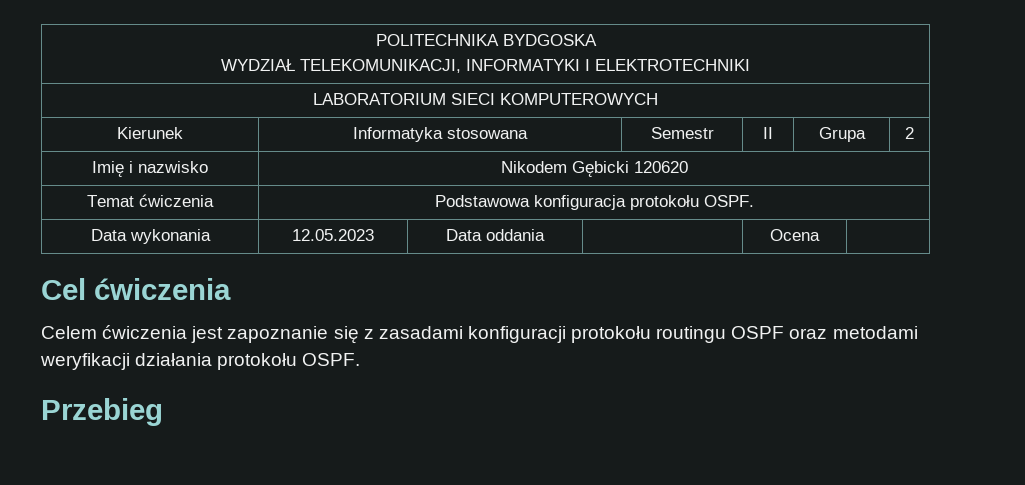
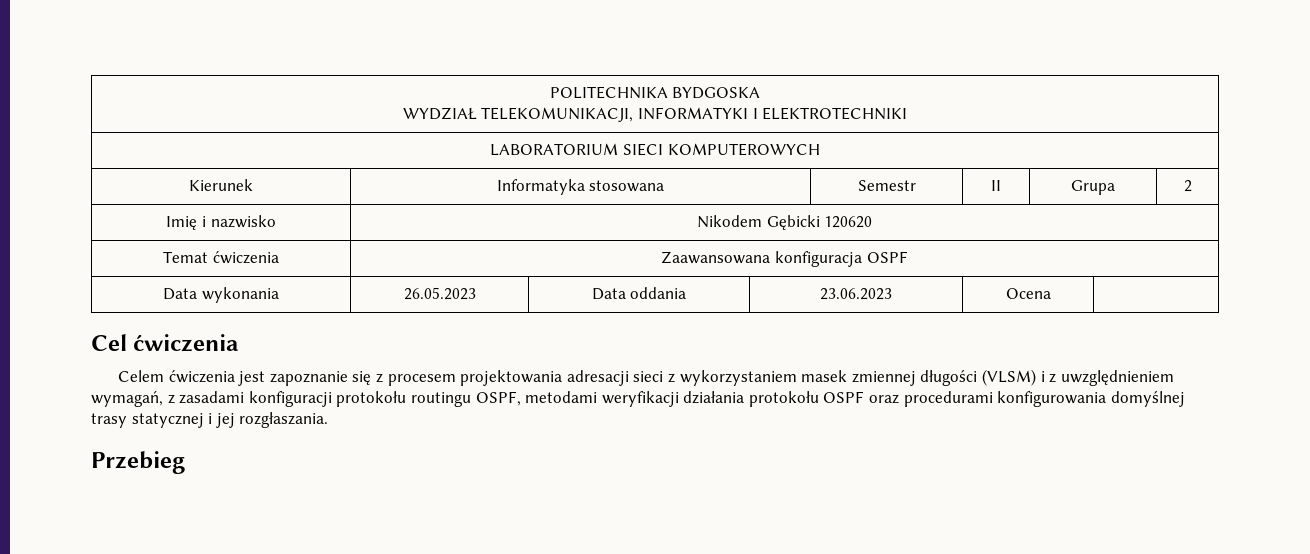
[434,195,754,210] Podstawowa konfiguracja protokołu OSPF. -> [661,251,908,267] Zaawansowana konfiguracja OSPF
[292,229,374,241] 12.05.2023 -> [403,287,476,300] 26.05.2023
(545, 235) none -> [820,288,892,300] 23.06.2023
(374, 334) none -> [387,369,1174,386] [91,391,175,407] procesem projektowania adresacji sieci z wykorzystaniem masek zmiennej długości (VLSM) i z uwzględnieniem wymagań, z
[731,326,828,339] OSPF oraz -> [475,391,521,406] OSPF,
[302,353,361,366] OSPF. -> [823,391,1185,407] [91,412,329,428] OSPF oraz procedurami konfigurowania domyślnej trasy statycznej i jej rozgłaszania.

